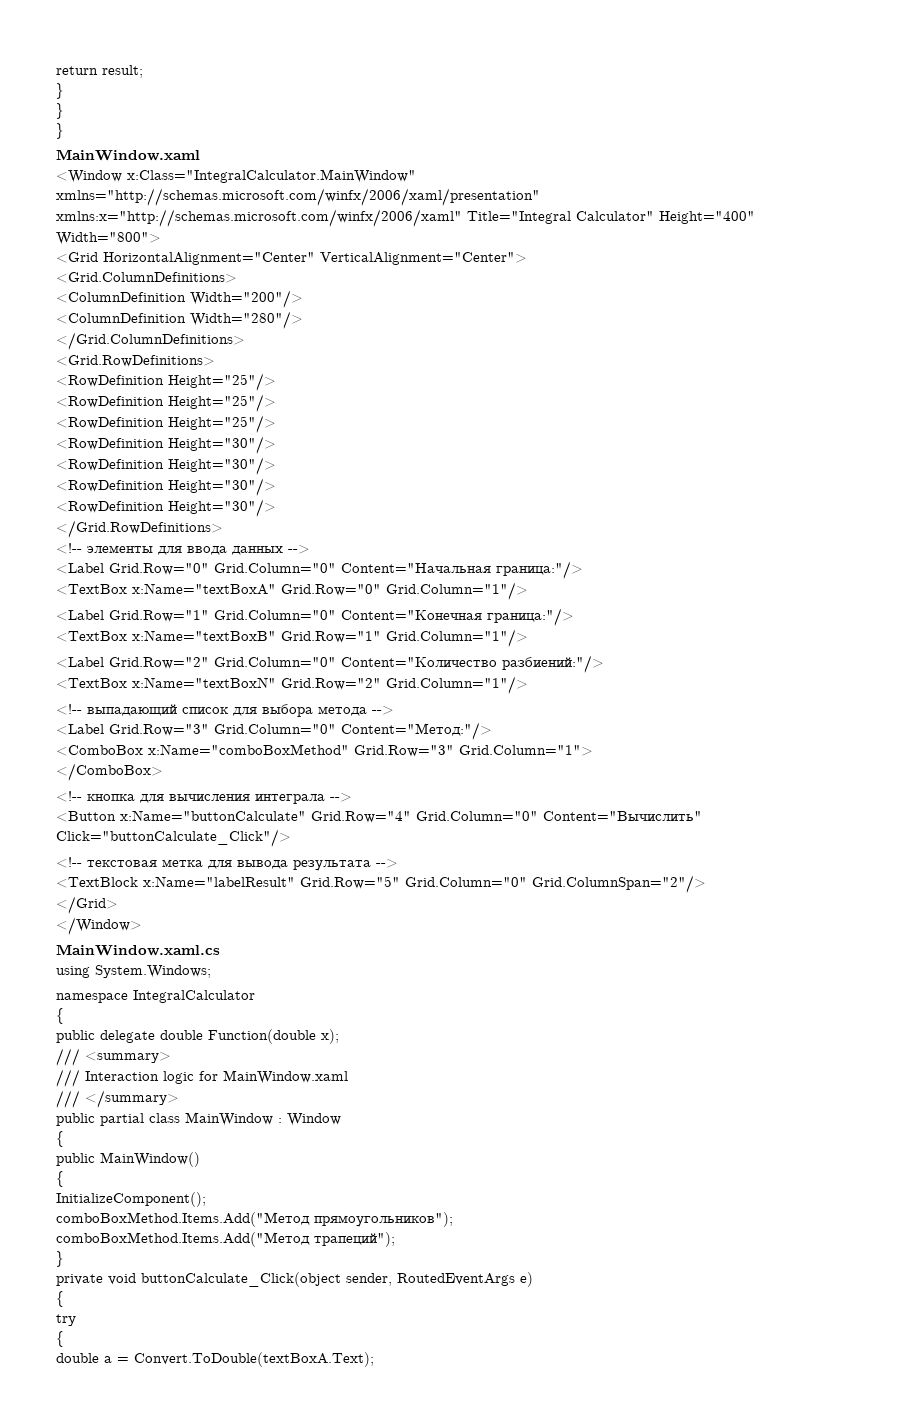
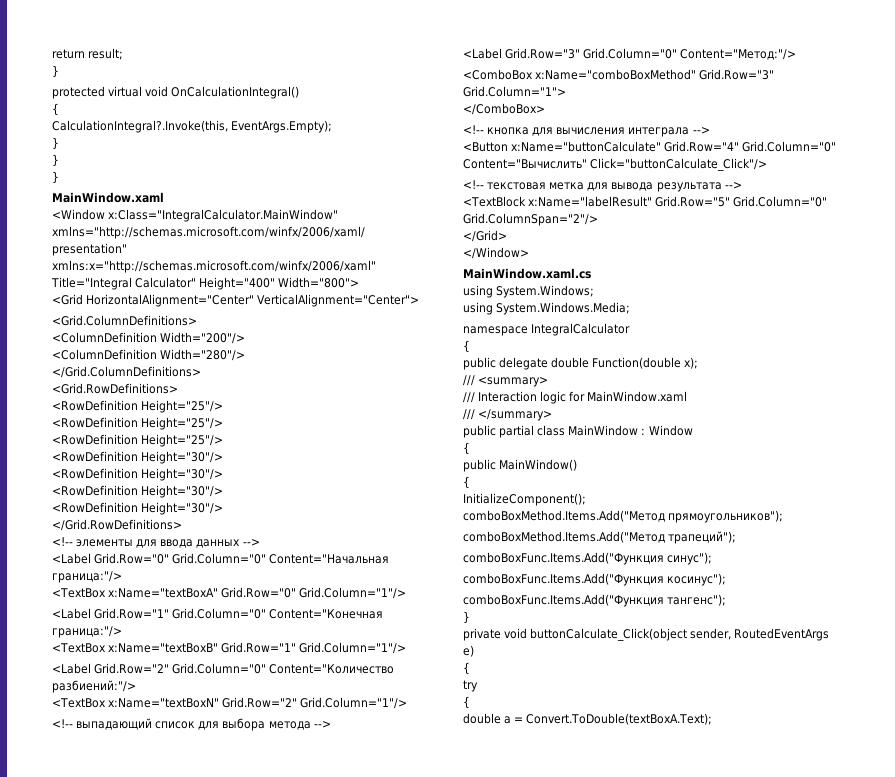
(64, 91) none -> [52,86,300,99] [52,103,59,115] [52,120,333,133] [52,137,59,149] // protected virtual void OnCalculationIntegral() // { // СalculationIntegral?.Invoke(this, EventArgs.Empty); // }
(211, 971) none -> [463,302,631,315] // using System.Windows.Media;
(395, 1239) none -> [463,552,713,565] [463,573,727,586] [463,594,727,607] // comboBoxFunc.Items.Add("Функция синус"); // comboBoxFunc.Items.Add("Функция косинус"); // comboBoxFunc.Items.Add("Функция тангенс");

